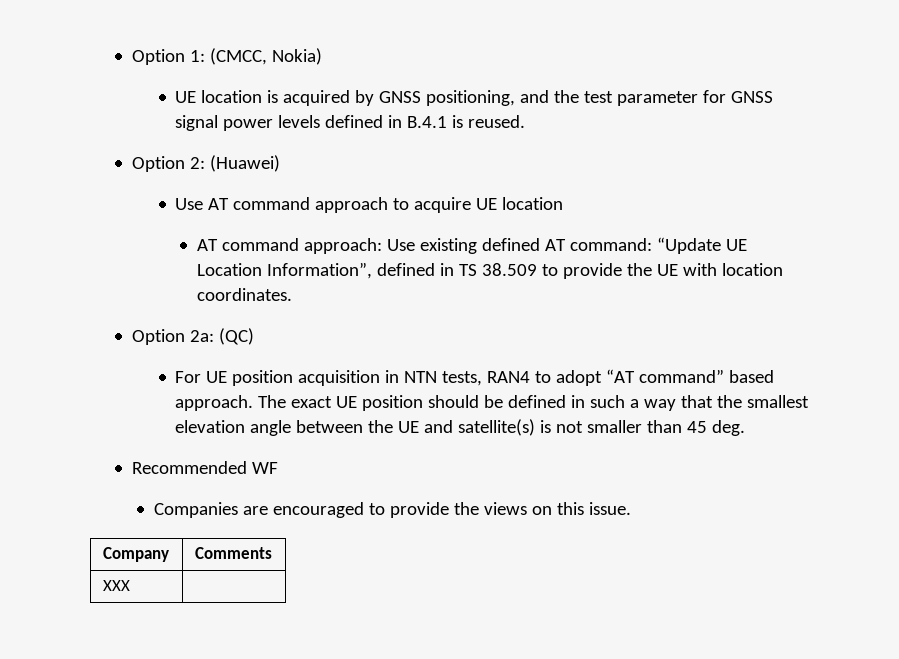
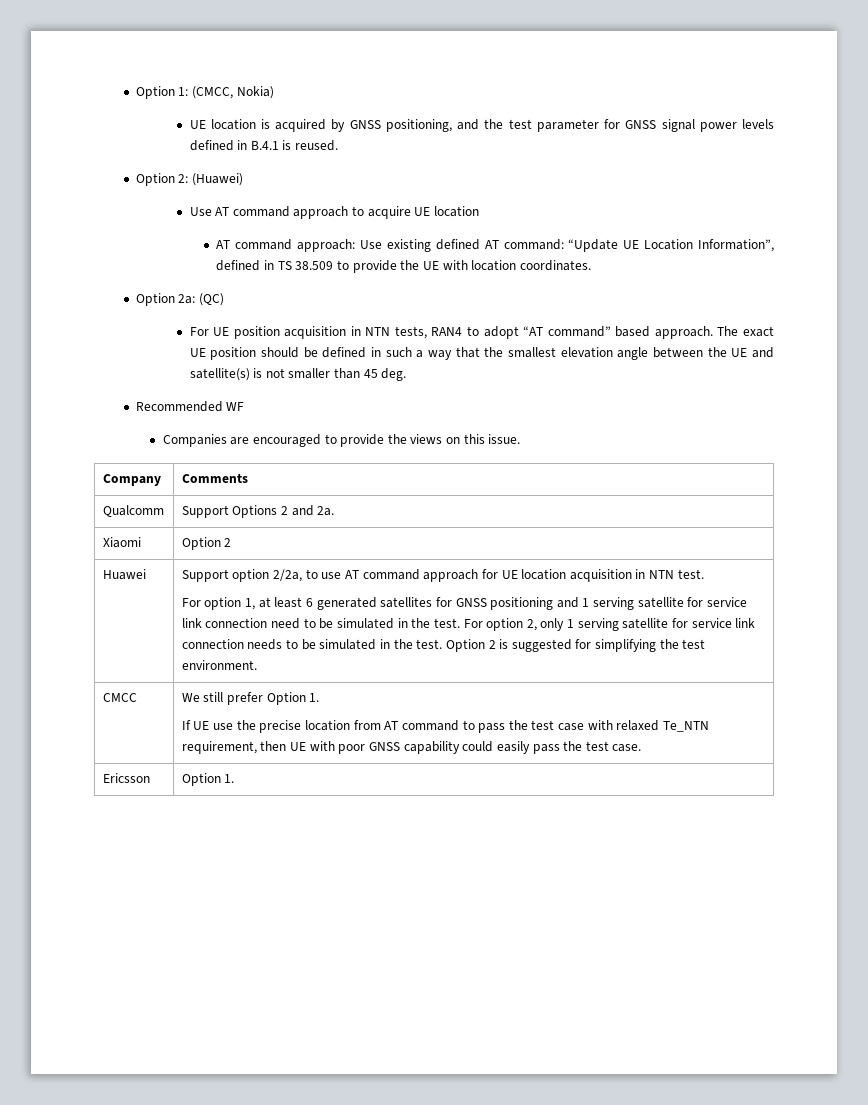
[102,580,130,591] XXX | -> [102,505,164,517] [181,505,335,518] [102,537,141,548] [181,537,232,550] [102,569,146,580] [181,569,704,582] [181,597,748,610] [181,618,756,631] [181,639,706,652] [181,660,257,670] [102,693,137,702] [181,692,320,705] [181,720,710,733] [181,741,642,754] [102,773,150,783] [181,773,235,786] Qualcomm | Support Options 2 and 2a. // Xiaomi | Option 2 // Huawei | Support option 2/2a, to use AT command approach for UE location acquisition in NTN test. // For option 1, at least 6 generated satellites for GNSS positioning and 1 serving satellite for service link connection need to be simulated in the test. For option 2, only 1 serving satellite for service link connection needs to be simulated in the test. Option 2 is suggested for simplifying the test environment. // CMCC | We still prefer Option 1. // If UE use the precise location from AT command to pass the test case with relaxed Te_NTN requirement, then UE with poor GNSS capability could easily pass the test case. // Ericsson | Option 1.

